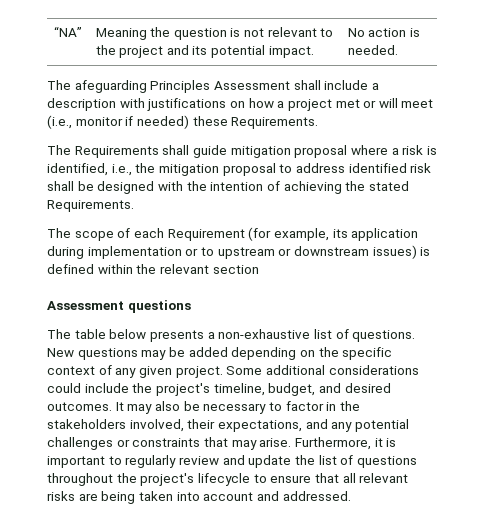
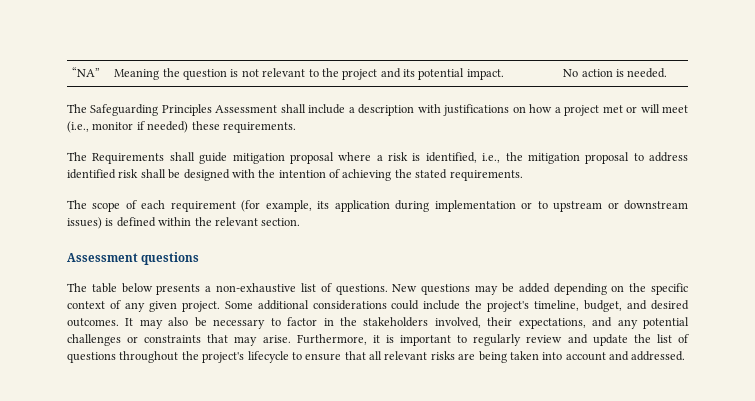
[74,80,147,93] afeguarding -> [90,104,159,116] Safeguarding
[231,117,319,129] Requirements. -> [222,122,296,133] requirements.
[47,200,134,212] Requirements. -> [449,170,523,181] requirements.
[167,229,245,241] Requirement -> [170,201,236,212] requirement
[212,265,259,274] section -> [261,218,301,226] section.

